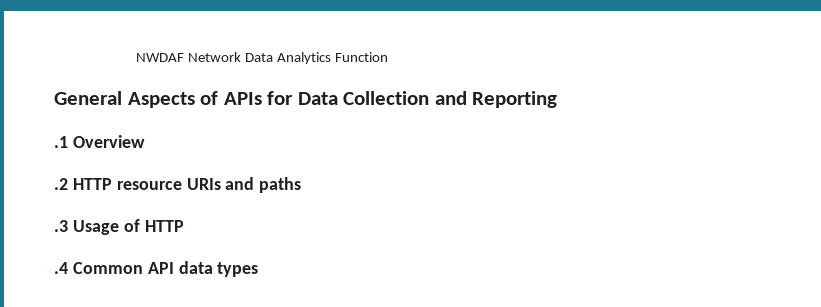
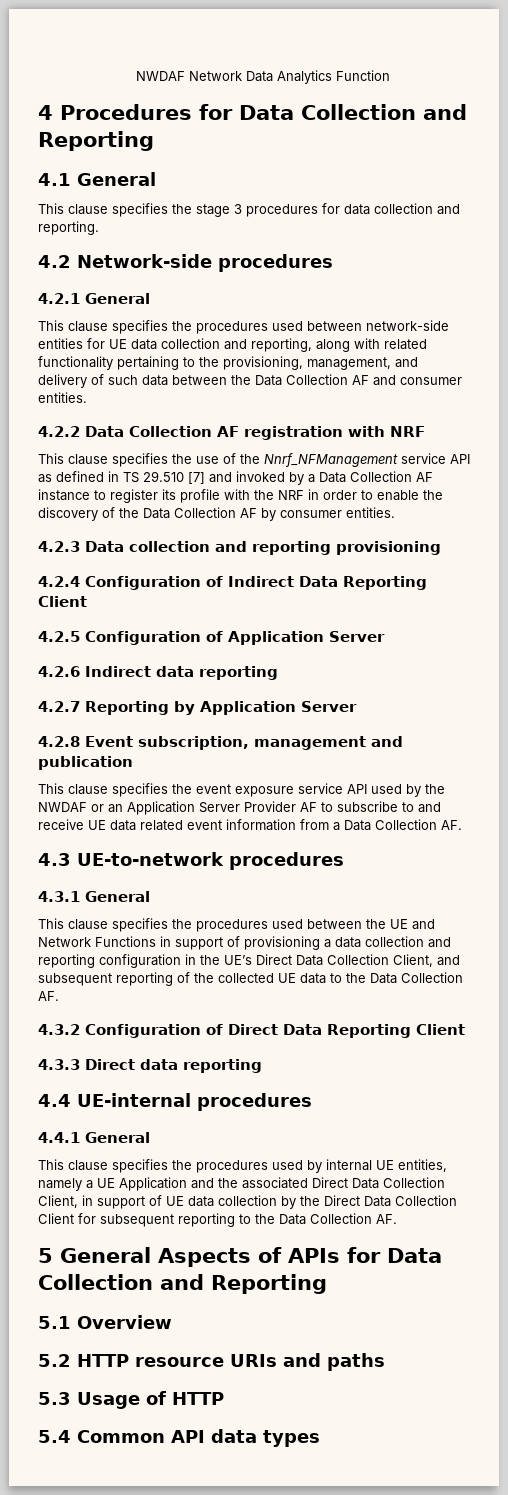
(388, 57) none -> [38,104,467,120] [38,131,154,151] [38,172,156,186] [38,203,460,217] [38,221,99,235] [38,254,333,272] [38,293,150,304] [38,320,449,334] [38,338,427,352] [38,356,418,370] [38,374,462,388] [38,392,87,403] [38,426,425,440] [38,453,470,467] [38,471,433,485] [38,489,443,503] [38,507,395,521] [38,541,441,555] [38,576,427,590] [38,596,87,607] [38,631,385,645] [38,666,278,680] [38,701,357,715] [38,736,403,750] [38,756,133,770] [38,783,445,797] [38,801,441,815] [38,819,462,831] [38,852,344,870] [38,891,150,902] [38,918,435,932] [38,936,451,950] [38,954,460,968] [38,972,463,986] [38,991,59,1001] [38,1024,465,1038] [38,1059,262,1073] [38,1093,312,1111] [38,1132,150,1143] [38,1159,447,1173] [38,1177,445,1191] [38,1195,457,1209] [38,1213,397,1227] [38,1248,53,1263] 4 Procedures for Data Collection and Reporting // 4.1 General // This clause specifies the stage 3 procedures for data collection and reporting. // 4.2 Network-side procedures // 4.2.1 General // This clause specifies the procedures used between network-side entities for UE data collection and reporting, along with related functionality pertaining to the provisioning, management, and delivery of such data between the Data Collection AF and consumer entities. // 4.2.2 Data Collection AF registration with NRF // This clause specifies the use of the Nnrf_NFManagement service API as defined in TS 29.510 [7] and invoked by a Data Collection AF instance to register its profile with the NRF in order to enable the discovery of the Data Collection AF by consumer entities. // 4.2.3 Data collection and reporting provisioning // 4.2.4 Configuration of Indirect Data Reporting Client // 4.2.5 Configuration of Application Server // 4.2.6 Indirect data reporting // 4.2.7 Reporting by Application Server // 4.2.8 Event subscription, management and publication // This clause specifies the event exposure service API used by the NWDAF or an Application Server Provider AF to subscribe to and receive UE data related event information from a Data Collection AF. // 4.3 UE-to-network procedures // 4.3.1 General // This clause specifies the procedures used between the UE and Network Functions in support of provisioning a data collection and reporting configuration in the UE’s Direct Data Collection Client, and subsequent reporting of the collected UE data to the Data Collection AF. // 4.3.2 Configuration of Direct Data Reporting Client // 4.3.3 Direct data reporting // 4.4 UE-internal procedures // 4.4.1 General // This clause specifies the procedures used by internal UE entities, namely a UE Application and the associated Direct Data Collection Client, in support of UE data collection by the Direct Data Collection Client for subsequent reporting to the Data Collection AF. // 5
[54,136,68,148] .1 -> [38,1316,71,1329] 5.1
[54,178,68,190] .2 -> [38,1354,71,1367] 5.2
[54,220,68,232] .3 -> [38,1392,71,1405] 5.3
[54,262,68,274] .4 -> [38,1430,71,1443] 5.4

